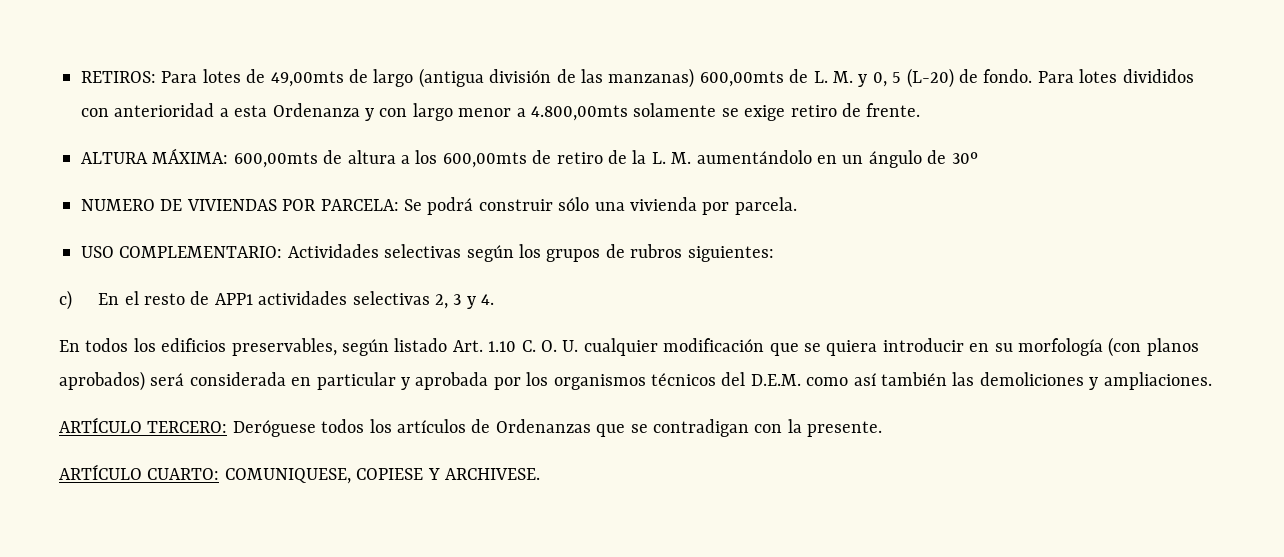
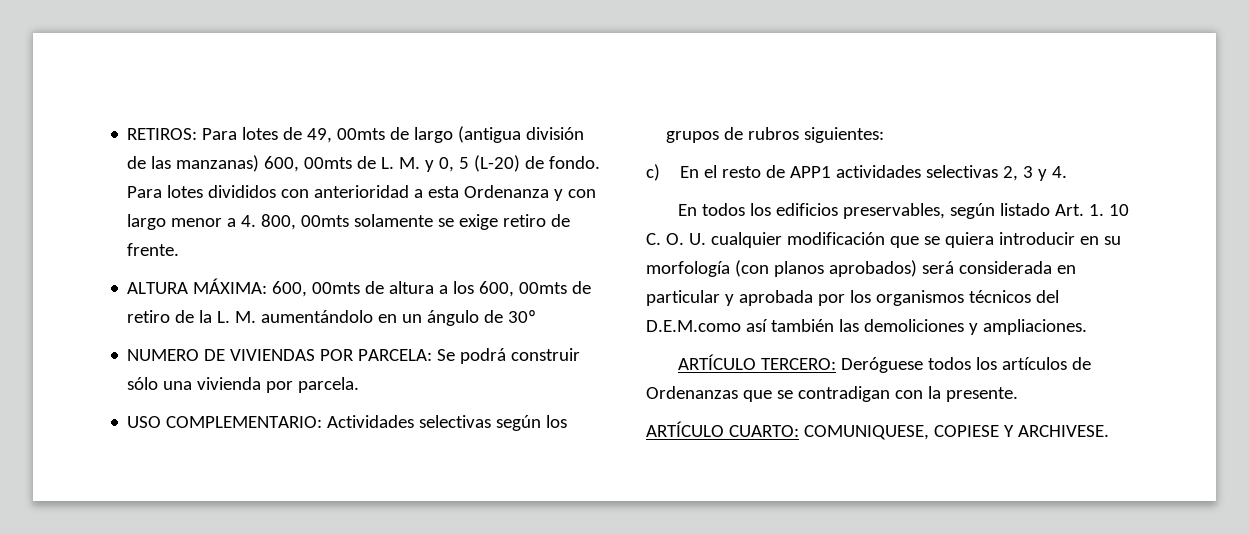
[270,71,344,87] 49,00mts -> [307,128,386,143] 49, 00mts
[699,71,784,87] 600,00mts -> [264,156,353,172] 600, 00mts
[530,105,628,121] 4.800,00mts -> [241,214,350,230] 4. 800, 00mts
[233,152,318,168] 600,00mts -> [272,281,361,297] 600, 00mts
[442,152,527,168] 600,00mts -> [479,281,568,297] 600, 00mts
[488,341,517,352] 1.10 -> [1088,204,1129,216] 1. 10
[750,374,849,386] D.E.M. como -> [646,320,741,332] D.E.M.como

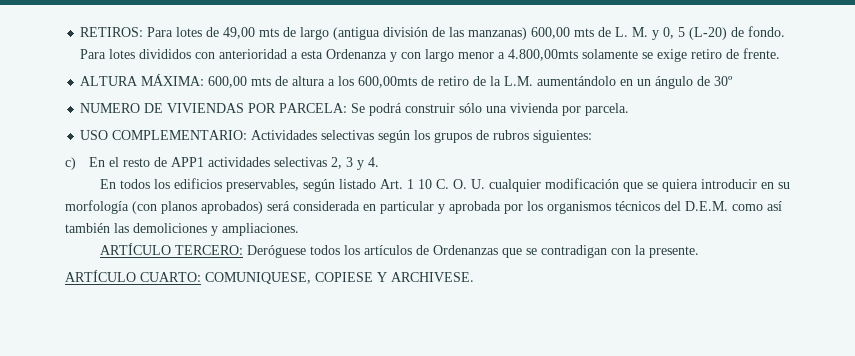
[307,128,386,143] 49, 00mts -> [223,27,280,39] 49,00 mts
[264,156,353,172] 600, 00mts -> [531,27,595,39] 600,00 mts
[241,214,350,230] 4. 800, 00mts -> [508,49,579,61] 4.800,00mts
[272,281,361,297] 600, 00mts -> [208,76,272,88] 600,00 mts
[479,281,568,297] 600, 00mts -> [358,76,418,88] 600,00mts
[217,311,257,323] L. M. -> [504,76,534,86] L.M.
[1088,204,1104,216] 1. -> [406,179,414,189] 1
[646,320,741,332] D.E.M.como -> [685,201,763,211] D.E.M. como

